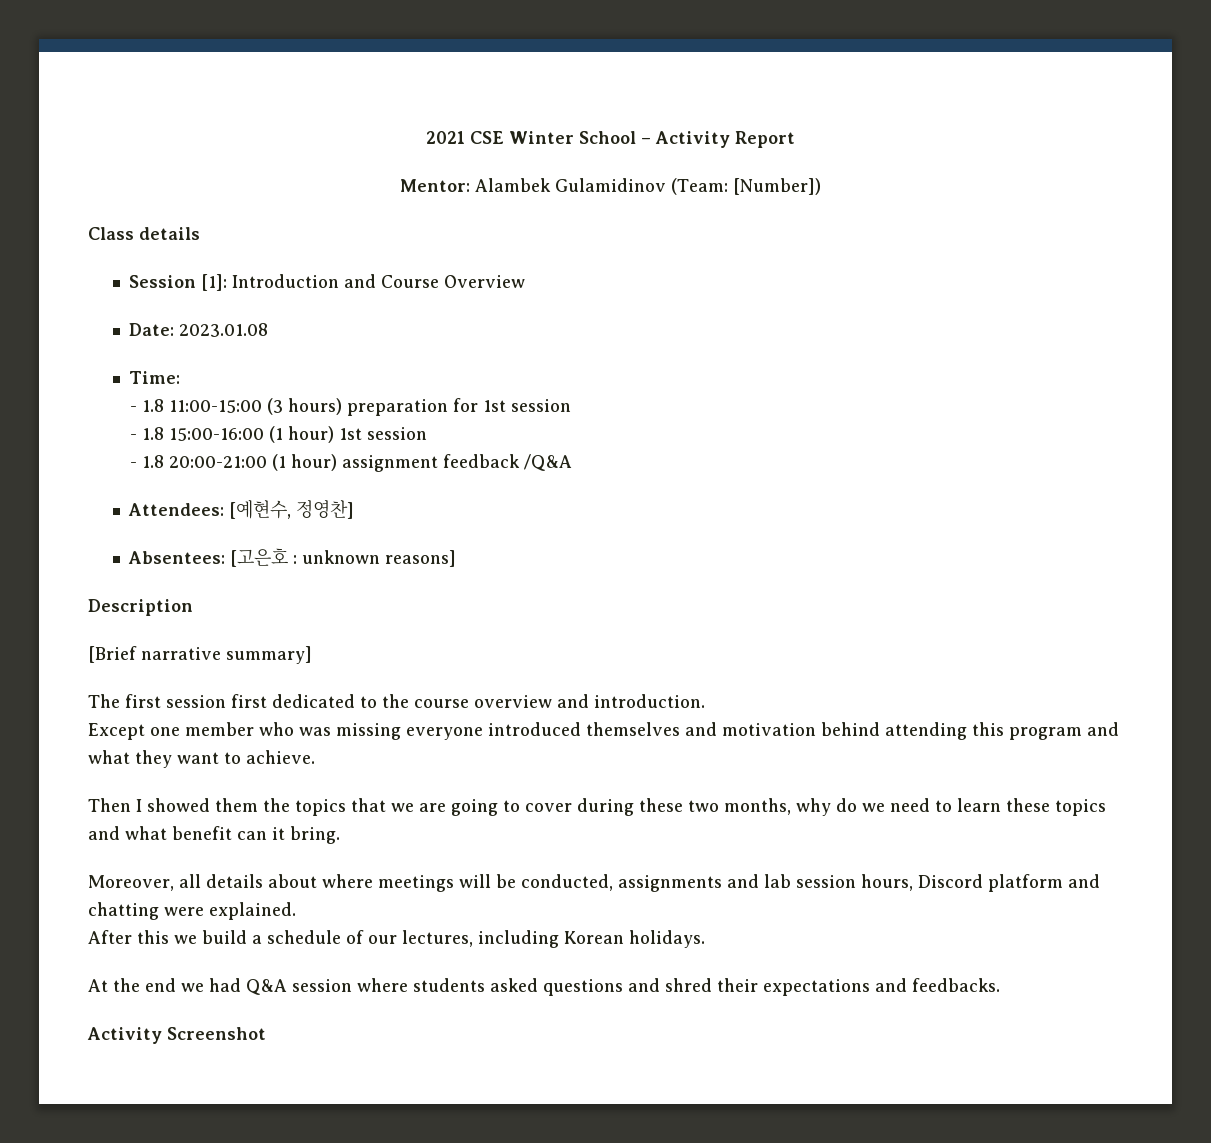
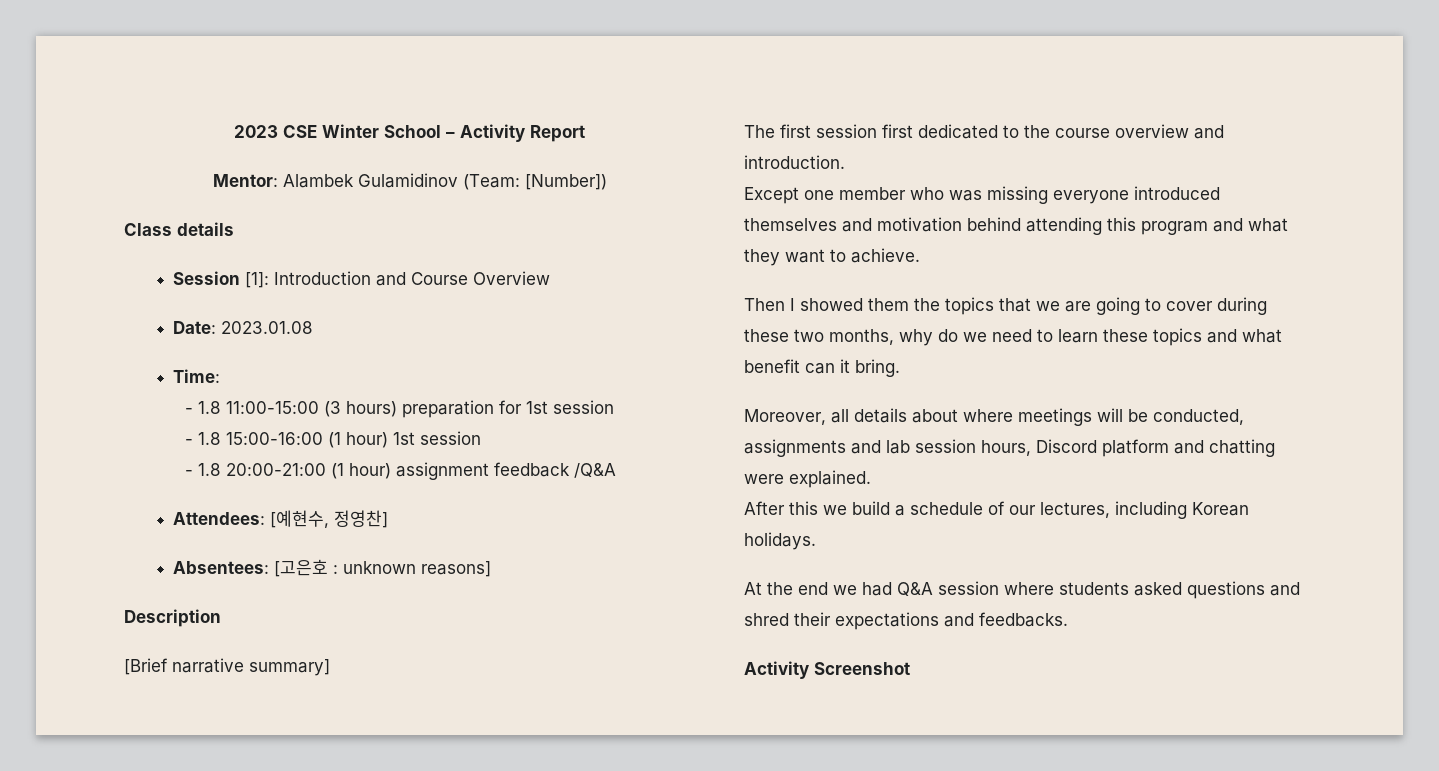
[426,131,465,144] 2021 -> [234,125,278,138] 2023

